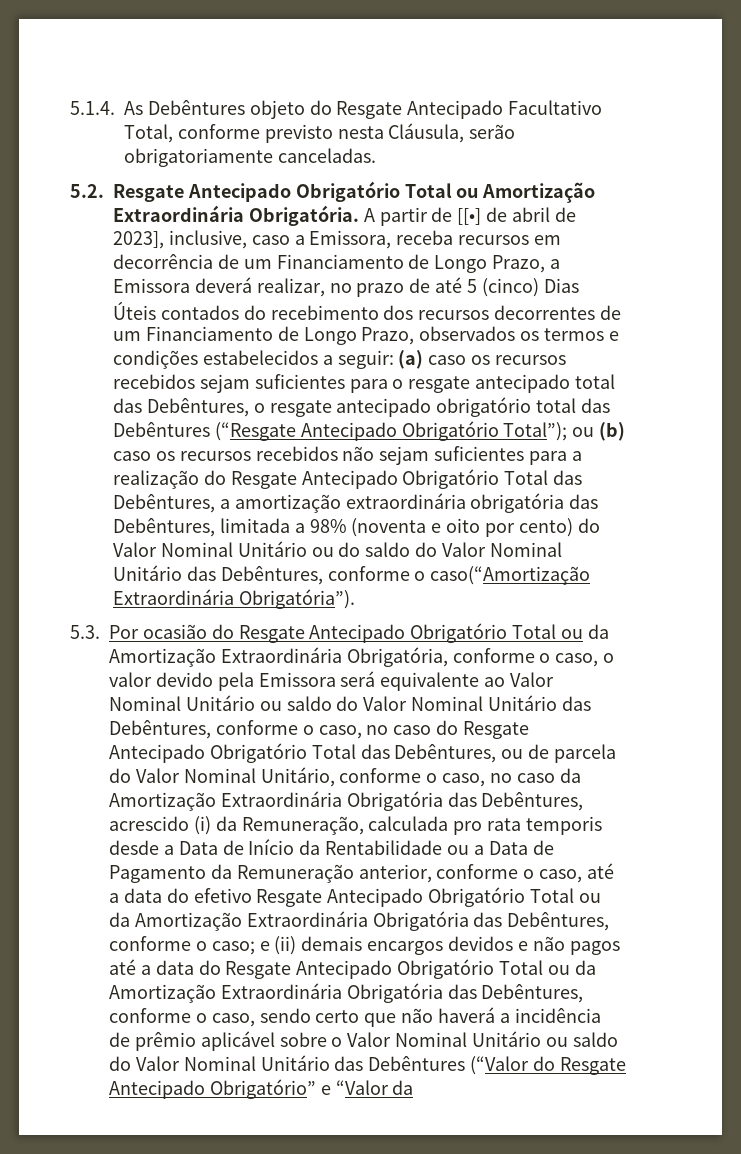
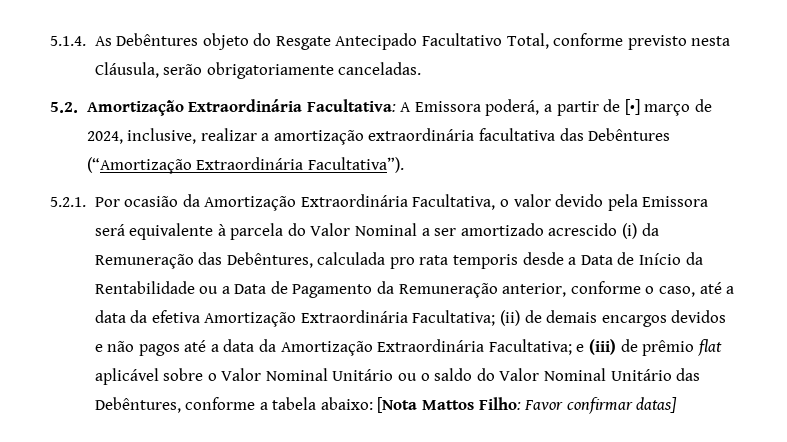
[113,181,596,203] [113,205,576,226] [113,230,562,249] [113,254,561,273] [113,277,579,297] [113,301,622,320] [113,326,619,345] [113,350,567,369] [113,374,616,393] [113,397,611,417] [113,421,626,441] [113,446,582,465] [113,469,583,489] [113,493,599,513] [113,518,600,537] [113,541,562,557] [113,565,591,585] [113,589,355,609] [70,623,609,643] [109,647,599,667] Resgate Antecipado Obrigatório Total ou Amortização Extraordinária Obrigatória. A partir de [[•] de abril de 2023], inclusive, caso a Emissora, receba recursos em decorrência de um Financiamento de Longo Prazo, a Emissora deverá realizar, no prazo de até 5 (cinco) Dias Úteis contados do recebimento dos recursos decorrentes de um Financiamento de Longo Prazo, observados os termos e condições estabelecidos a seguir: (a) caso os recursos recebidos sejam suficientes para o resgate antecipado total das Debêntures, o resgate antecipado obrigatório total das Debêntures (“Resgate Antecipado Obrigatório Total”); ou (b) caso os recursos recebidos não sejam suficientes para a realização do Resgate Antecipado Obrigatório Total das Debêntures, a amortização extraordinária obrigatória das Debêntures, limitada a 98% (noventa e oito por cento) do Valor Nominal Unitário ou do saldo do Valor Nominal Unitário das Debêntures, conforme o caso(“Amortização Extraordinária Obrigatória”). // 5.3. Por ocasião do Resgate Antecipado Obrigatório Total ou da Amortização Extraordinária Obrigatória, conforme o caso, -> [86,99,712,116] [86,128,671,145] [86,157,404,174] [50,194,496,211] Amortização Extraordinária Facultativa: A Emissora poderá, a partir de [•] março de 2024, inclusive, realizar a amortização extraordinária facultativa das Debêntures (“Amortização Extraordinária Facultativa”). // 5.2.1. Por ocasião da Amortização Extraordinária Facultativa,
[484,672,555,687] [109,695,591,711] [109,720,530,739] [109,743,617,763] [109,767,581,787] [109,791,584,811] [109,816,364,835] ao Valor Nominal Unitário ou saldo do Valor Nominal Unitário das Debêntures, conforme o caso, no caso do Resgate Antecipado Obrigatório Total das Debêntures, ou de parcela do Valor Nominal Unitário, conforme o caso, no caso da Amortização Extraordinária Obrigatória das Debêntures, acrescido (i) da Remuneração, -> [217,223,659,240] [94,252,313,269] à parcela do Valor Nominal a ser amortizado acrescido (i) da Remuneração das Debêntures,
[166,887,601,907] [109,911,610,931] [109,936,297,955] do efetivo Resgate Antecipado Obrigatório Total ou da Amortização Extraordinária Obrigatória das Debêntures, conforme o caso; e (ii) -> [130,310,542,327] da efetiva Amortização Extraordinária Facultativa; (ii) de
[198,959,596,979] [109,983,584,1003] [109,1007,601,1027] do Resgate Antecipado Obrigatório Total ou da Amortização Extraordinária Obrigatória das Debêntures, conforme o caso, sendo certo que não haverá a incidência -> [259,339,616,356] da Amortização Extraordinária Facultativa; e (iii)
(196, 1041) none -> [697,339,722,356] flat
[572,1032,618,1047] [109,1055,626,1075] [109,1079,414,1099] saldo do Valor Nominal Unitário das Debêntures (“Valor do Resgate Antecipado Obrigatório” e “Valor da -> [420,368,701,381] [94,397,678,414] o saldo do Valor Nominal Unitário das Debêntures, conforme a tabela abaixo: [Nota Mattos Filho: Favor confirmar datas]

